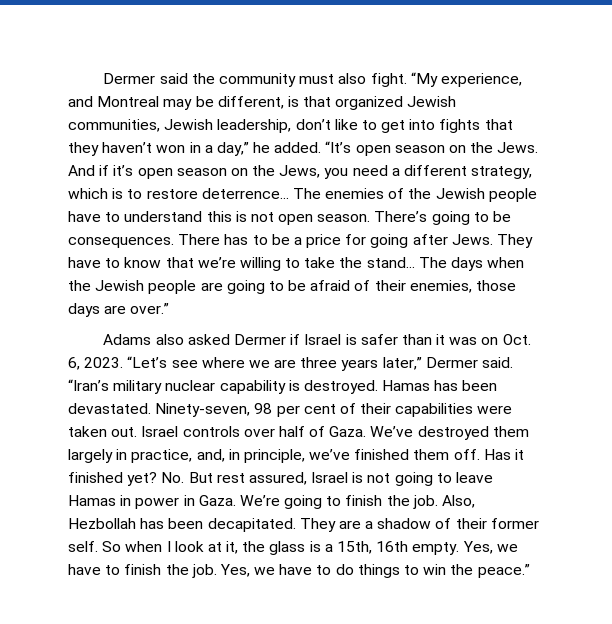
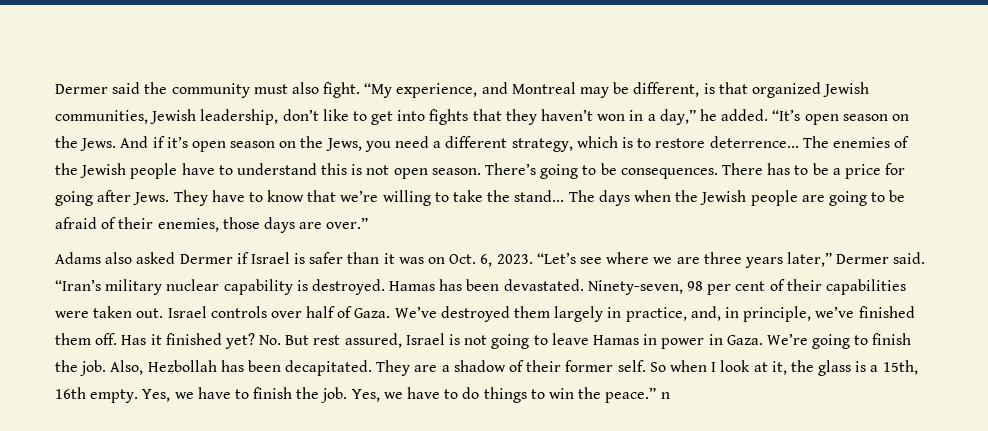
(530, 571) none -> [660,392,670,399] n

